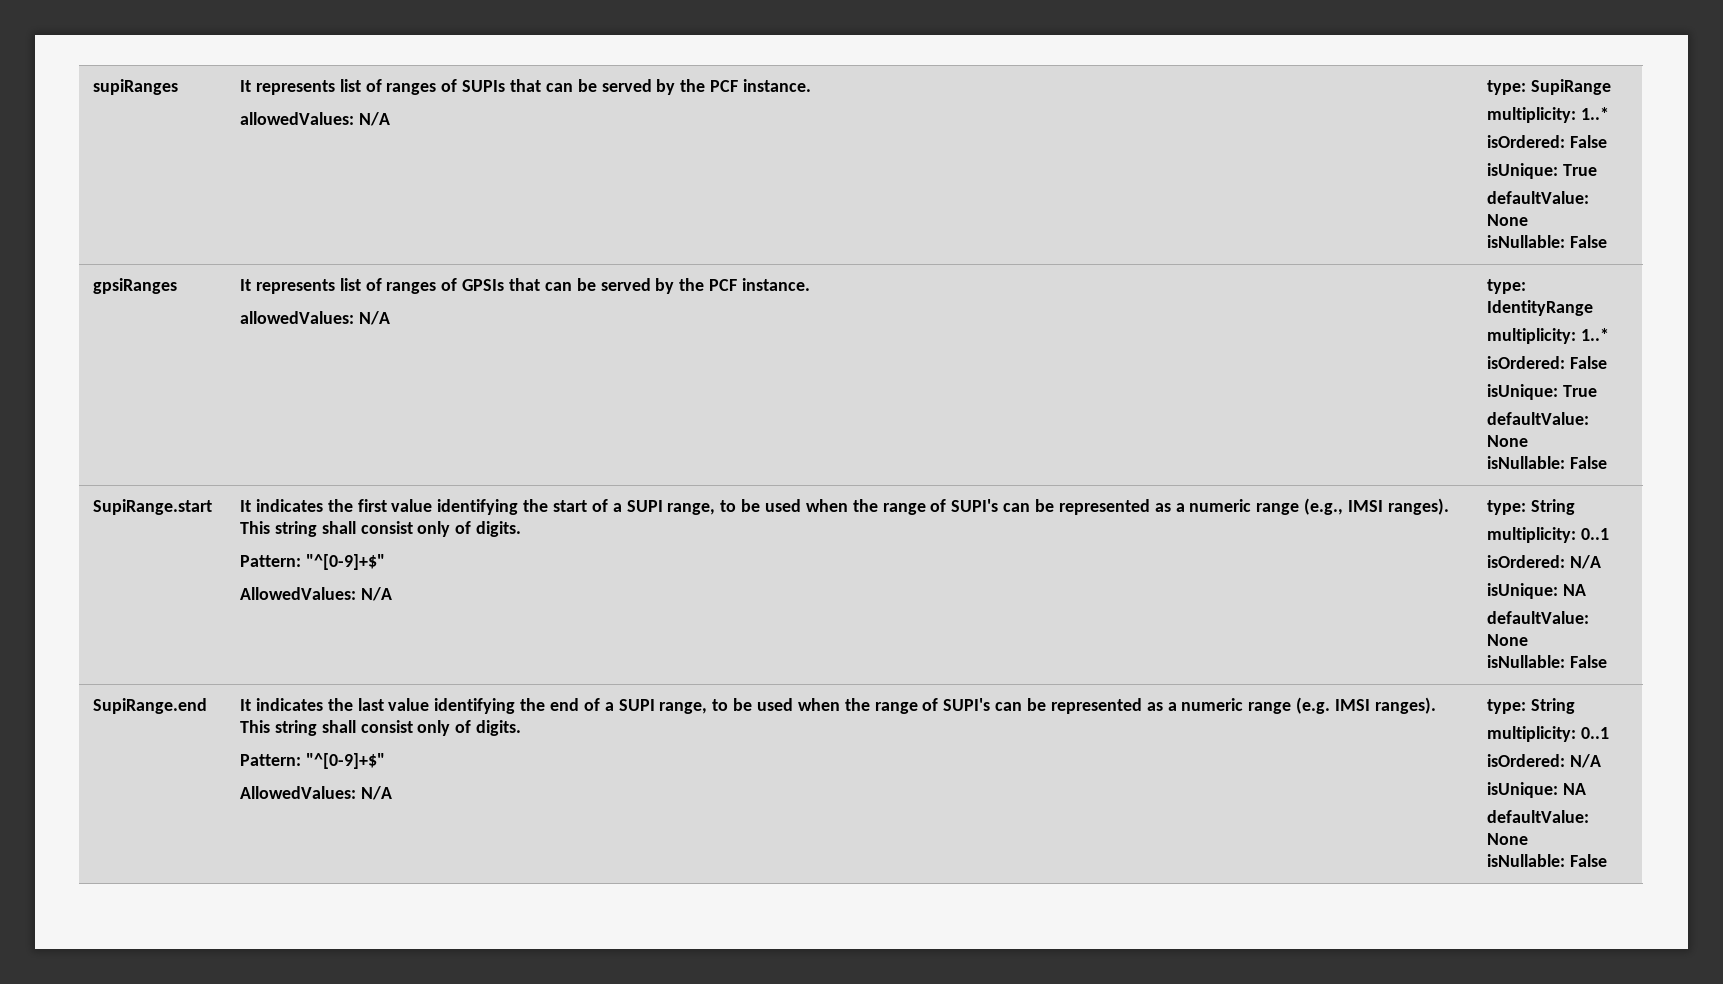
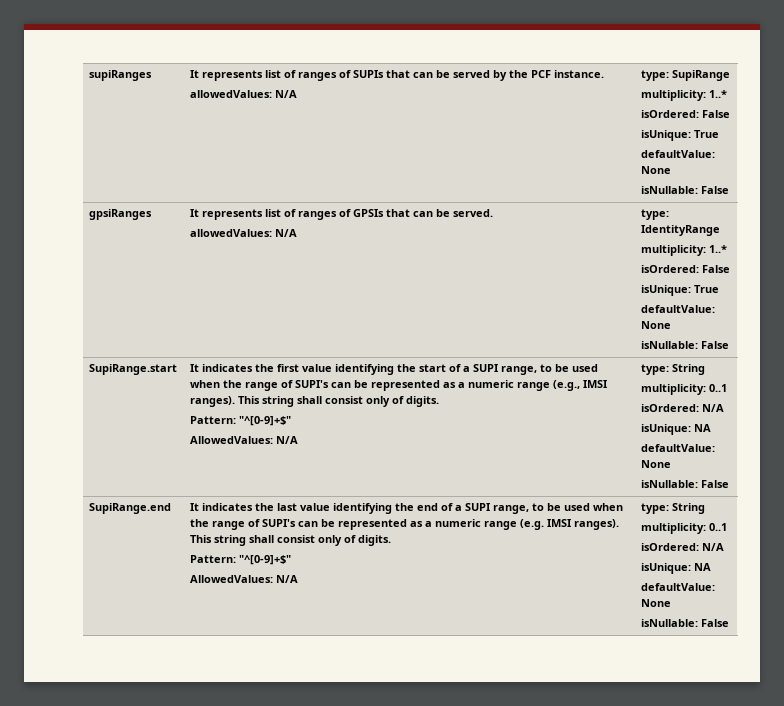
[600,278,810,294] served by the PCF instance. -> [453,209,494,217] served.

